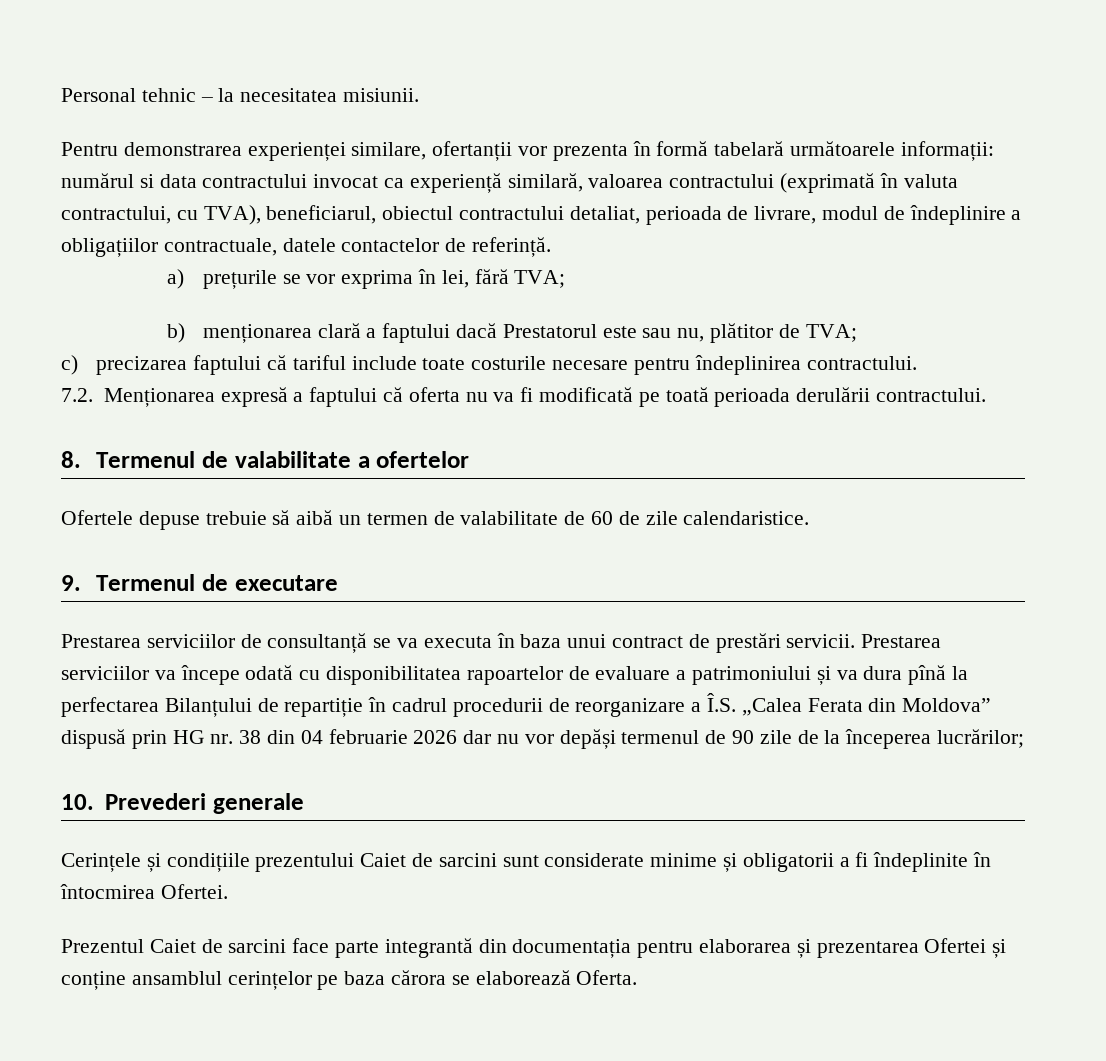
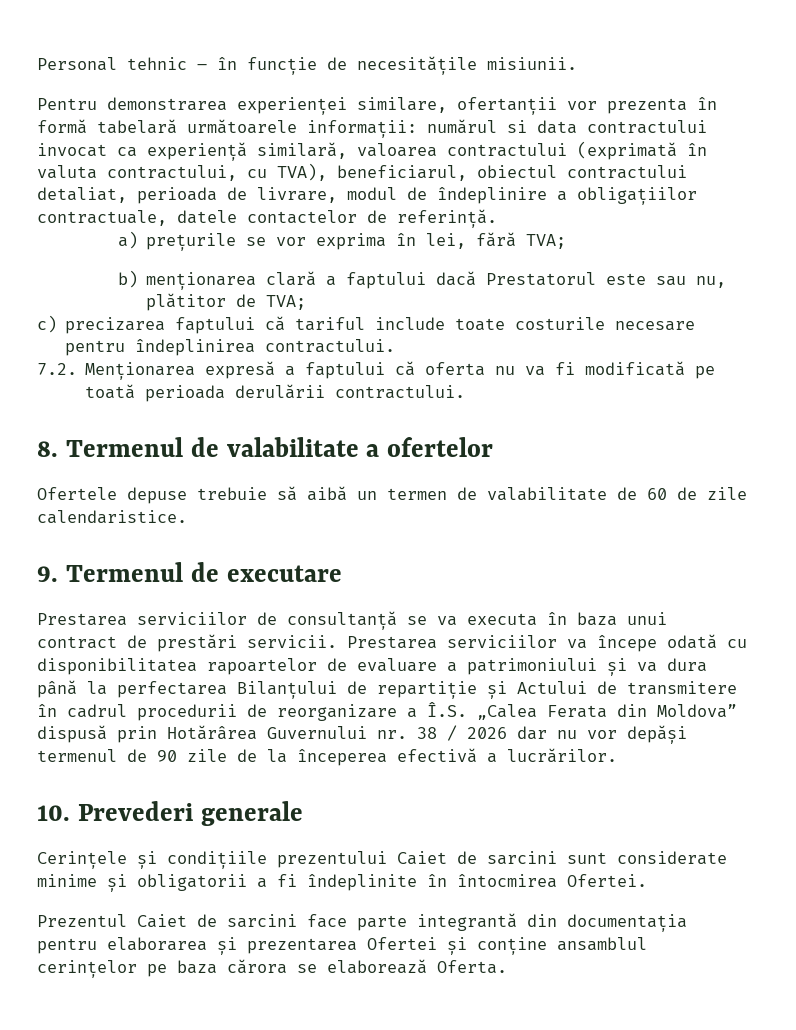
[218,88,338,102] la necesitatea -> [217,56,477,75] în funcție de necesitățile
[908,665,947,685] pînă -> [37,680,77,698] până
(364, 707) none -> [487,681,737,699] și Actului de transmitere
[172,729,408,744] HG nr. 38 din 04 februarie -> [167,725,457,741] Hotărârea Guvernului nr. 38 /
[937,729,1025,748] lucrărilor; -> [397,748,617,763] efectivă a lucrărilor.

